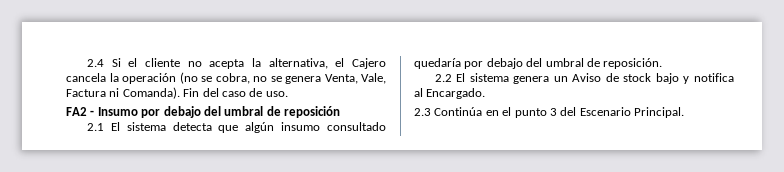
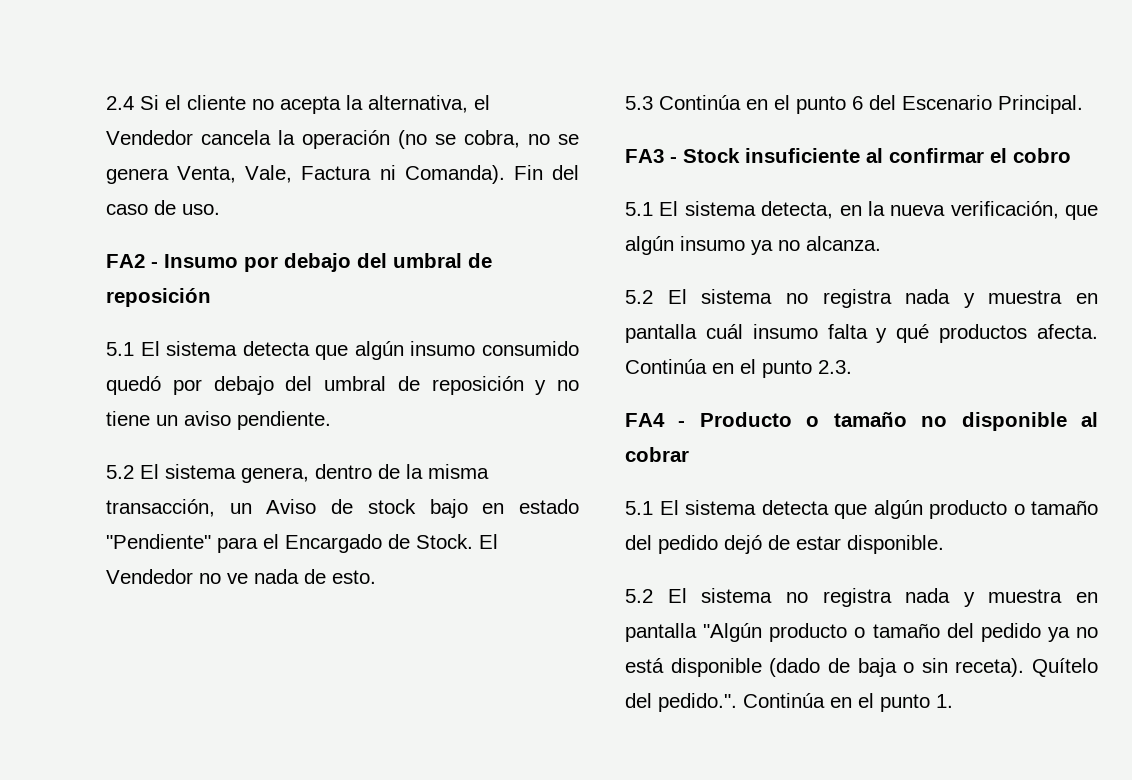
[352,58,386,69] Cajero -> [106,130,193,145] Vendedor
[86,123,104,131] 2.1 -> [106,342,134,356] 5.1
[327,122,387,131] [414,58,663,69] [434,73,550,84] consultado quedaría por debajo del umbral de reposición. // 2.2 El sistema genera -> [482,341,579,356] [106,376,579,395] [106,411,331,430] [106,464,489,483] [106,499,215,517] consumido quedó por debajo del umbral de reposición y no tiene un aviso pendiente. // 5.2 El sistema genera, dentro de la misma transacción,
[683,73,734,84] [414,88,486,99] [414,107,557,118] y notifica al Encargado. // 2.3 Continúa en el punto 3 -> [482,499,579,514] [106,534,498,553] [106,569,376,584] [625,95,863,114] en estado "Pendiente" para el Encargado de Stock. El Vendedor no ve nada de esto. // 5.3 Continúa en el punto 6
(684, 112) none -> [625,148,1071,163] [625,201,1098,220] [625,236,881,255] [625,289,1098,308] [625,324,1098,343] [625,359,852,378] [625,412,1098,431] [625,447,689,462] [625,500,1098,519] [625,535,944,554] [625,588,1098,607] [625,623,1098,642] [625,658,1098,677] [625,693,953,712] // FA3 - Stock insuficiente al confirmar el cobro // 5.1 El sistema detecta, en la nueva verificación, que algún insumo ya no alcanza. // 5.2 El sistema no registra nada y muestra en pantalla cuál insumo falta y qué productos afecta. Continúa en el punto 2.3. // FA4 - Producto o tamaño no disponible al cobrar // 5.1 El sistema detecta que algún producto o tamaño del pedido dejó de estar disponible. // 5.2 El sistema no registra nada y muestra en pantalla "Algún producto o tamaño del pedido ya no está disponible (dado de baja o sin receta). Quítelo del pedido.". Continúa en el punto 1.

